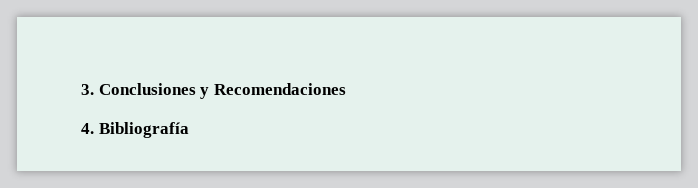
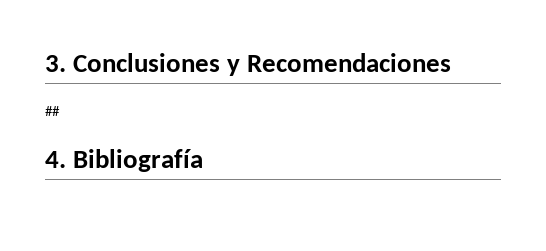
(346, 89) none -> [45,106,60,116] // ##

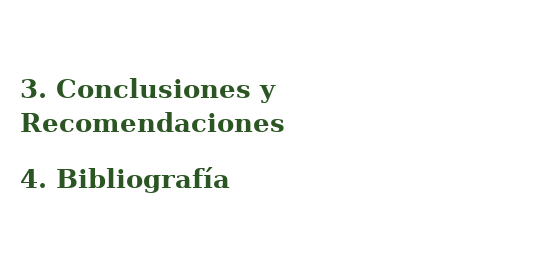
[45,106,60,116] // ## -> (285, 122) none

